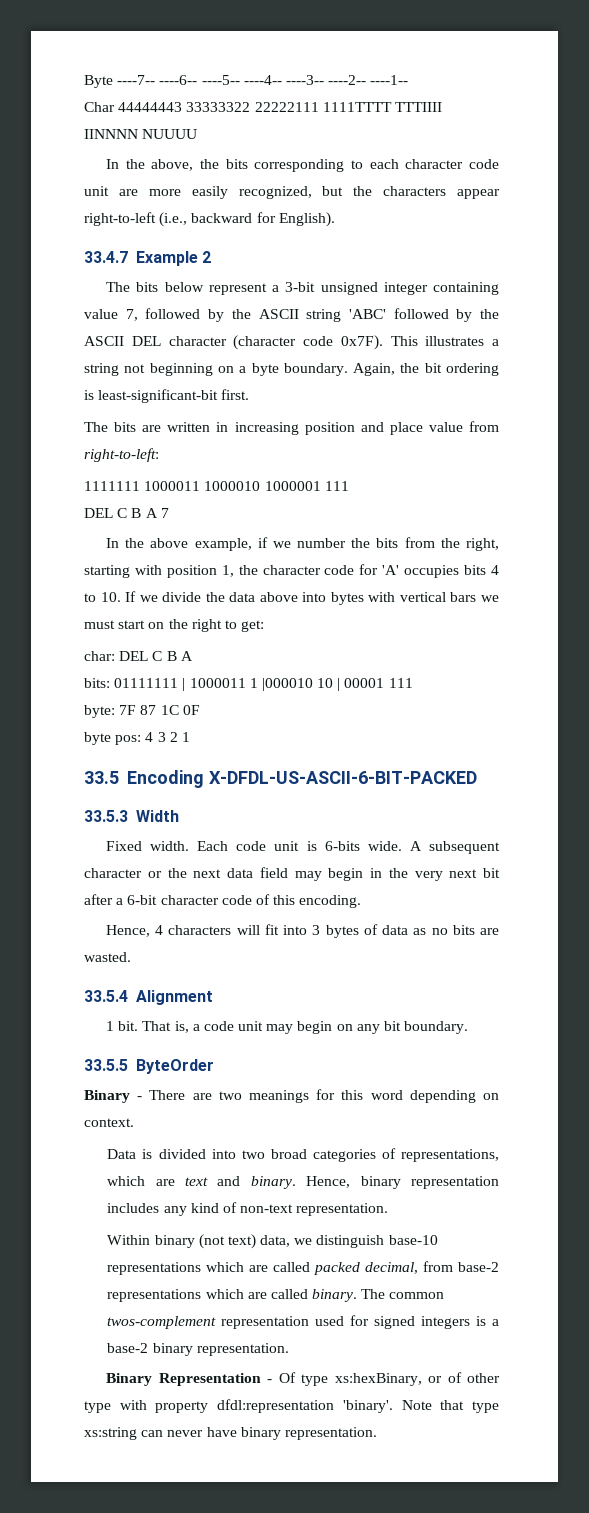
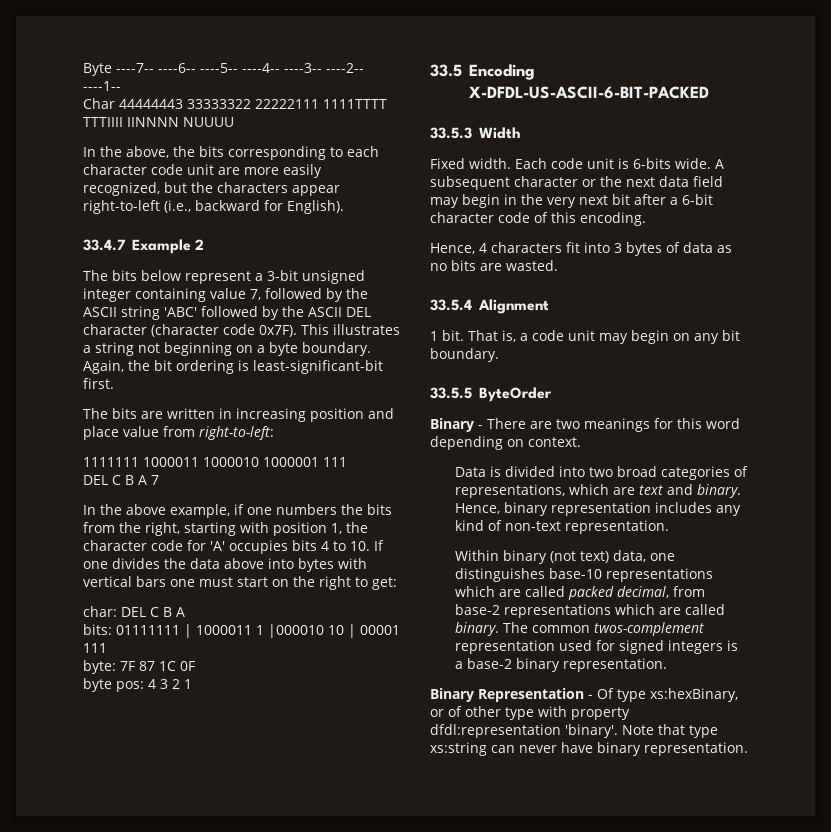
[272,538,347,548] we number -> [247,504,337,515] one numbers
[139,592,202,602] we divide -> [83,558,160,569] one divides
[481,595,500,602] we -> [170,579,195,587] one
[236,925,260,935] will -> (562, 247) none
[294,1235,385,1248] we distinguish -> [650,553,676,561] [455,568,546,582] one distinguishes

